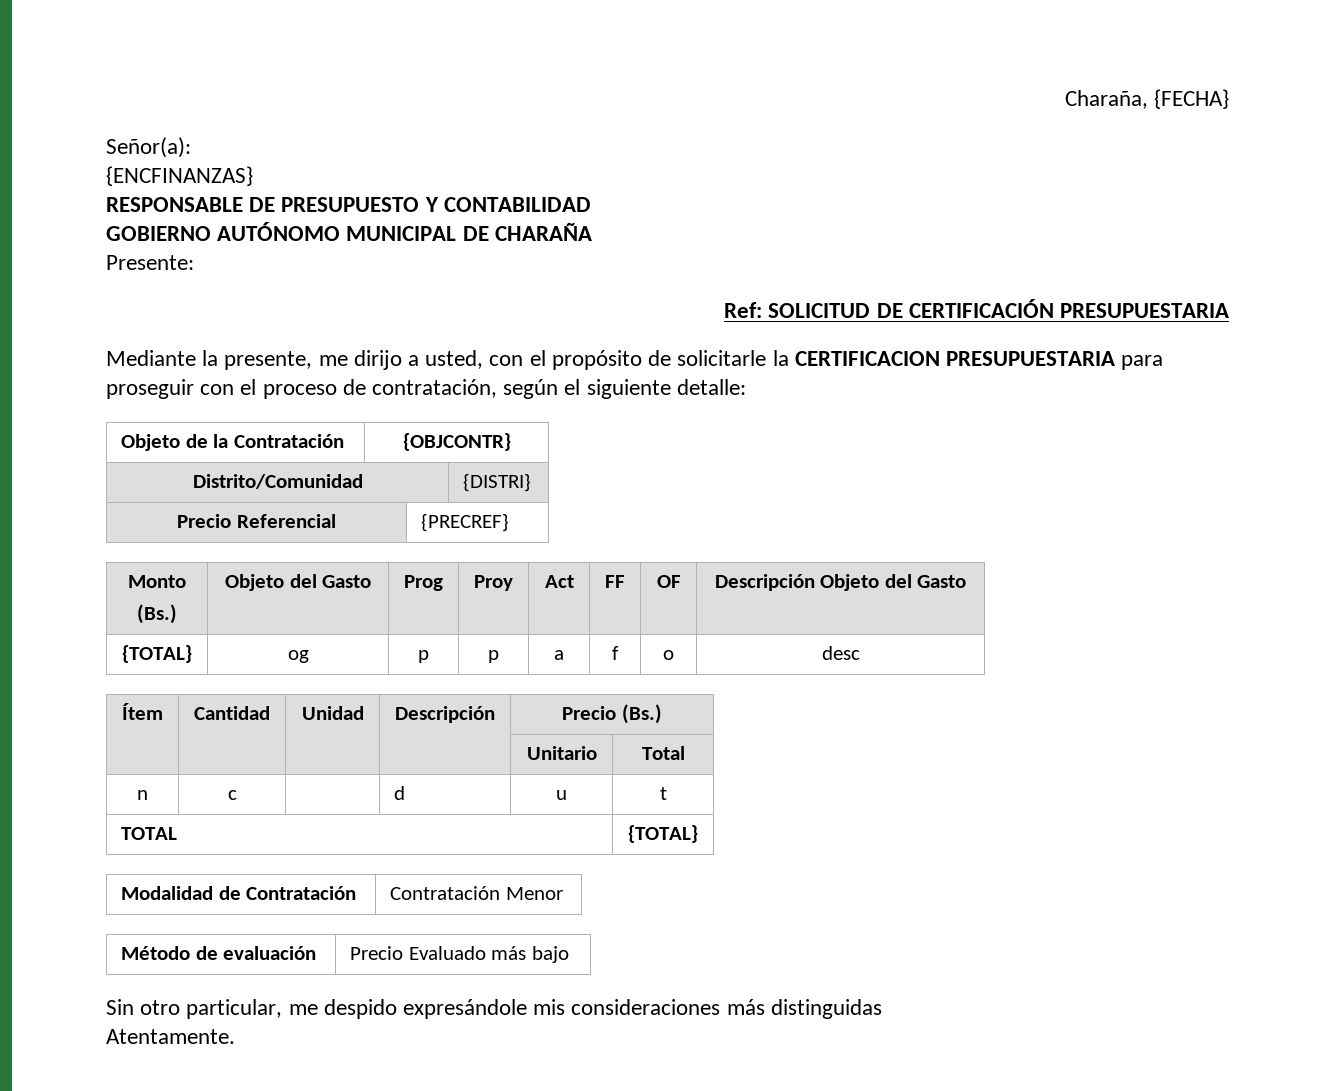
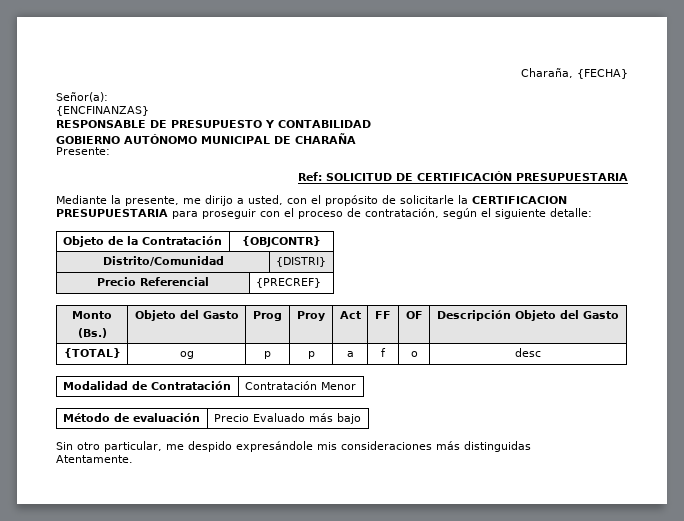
[122,703,163,720] [194,706,270,720] [301,706,364,720] [395,706,495,723] [562,704,662,724] [526,746,597,760] [641,746,685,760] [137,790,148,800] [227,790,237,800] [394,786,406,800] [556,790,567,800] [659,787,667,800] [121,827,178,840] [628,825,698,843] // Ítem | Cantidad | Unidad | Descripción | Precio (Bs.) // | | | | Unitario | Total // n | c | | d | u | t // TOTAL | {TOTAL} -> (541, 352) none

